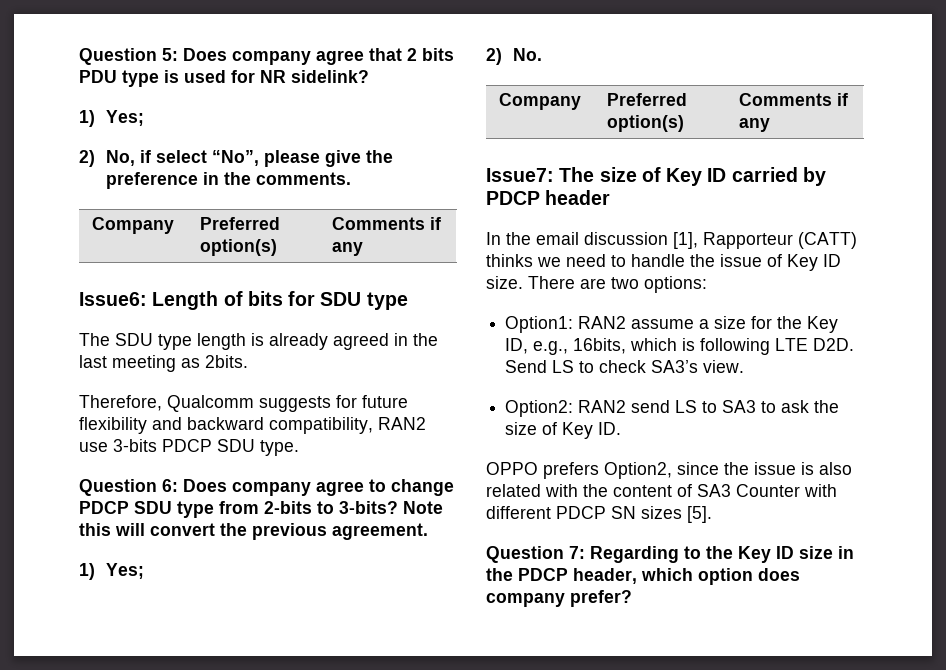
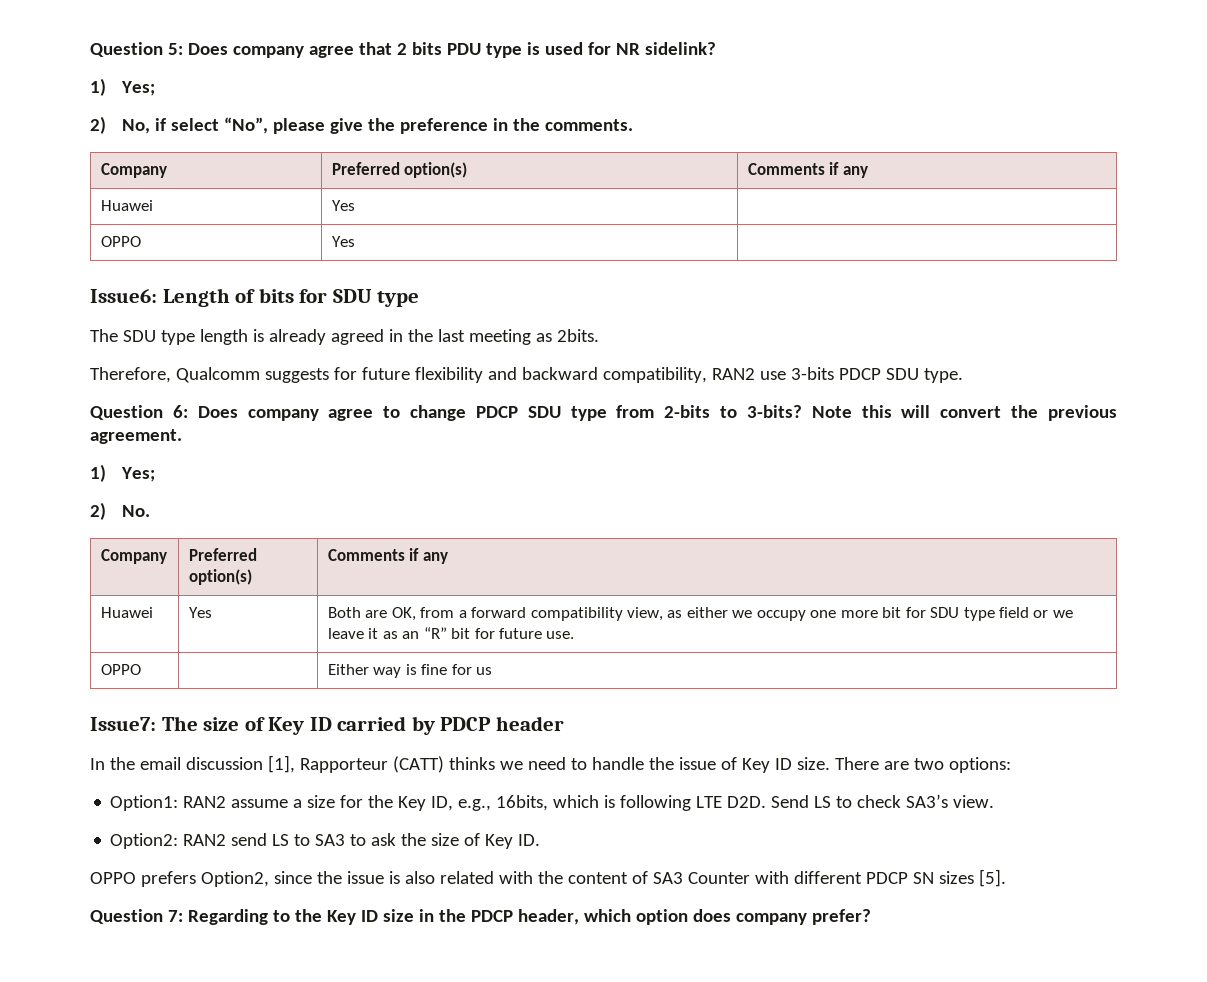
(363, 249) none -> [100,200,153,211] [331,200,355,211] [100,236,141,247] [331,236,355,247] // Huawei | Yes | // OPPO | Yes |
(770, 125) none -> [100,607,153,618] [188,607,212,618] [327,607,1073,621] [327,627,575,639] [100,664,141,675] [327,664,493,678] // Huawei | Yes | Both are OK, from a forward compatibility view, as either we occupy one more bit for SDU type field or we leave it as an “R” bit for future use. // OPPO | | Either way is fine for us

